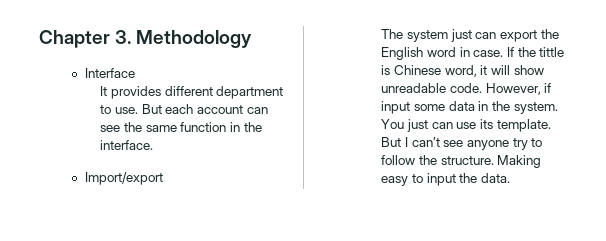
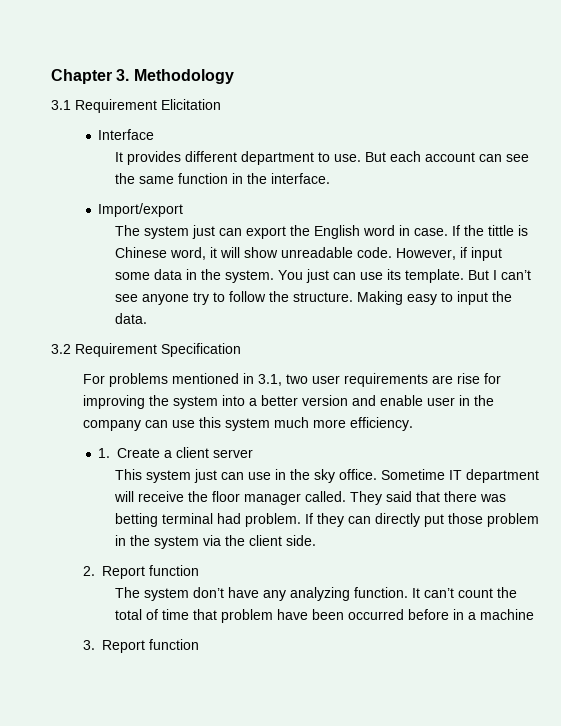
(253, 39) none -> [51,99,221,113] // 3.1 Requirement Elicitation
(510, 178) none -> [51,343,241,357] [82,373,501,387] [82,395,494,409] [82,417,413,431] [98,447,254,458] [114,469,539,483] [113,491,506,505] [114,513,539,527] [114,535,316,549] [82,565,199,579] [114,587,517,601] [114,609,534,623] [82,639,199,653] // 3.2 Requirement Specification // For problems mentioned in 3.1, two user requirements are rise for improving the system into a better version and enable user in the company can use this system much more efficiency. // 1. Create a client server // This system just can use in the sky office. Sometime IT department will receive the floor manager called. They said that there was betting terminal had problem. If they can directly put those problem in the system via the client side. // 2. Report function // The system don’t have any analyzing function. It can’t count the total of time that problem have been occurred before in a machine // 3. Report function

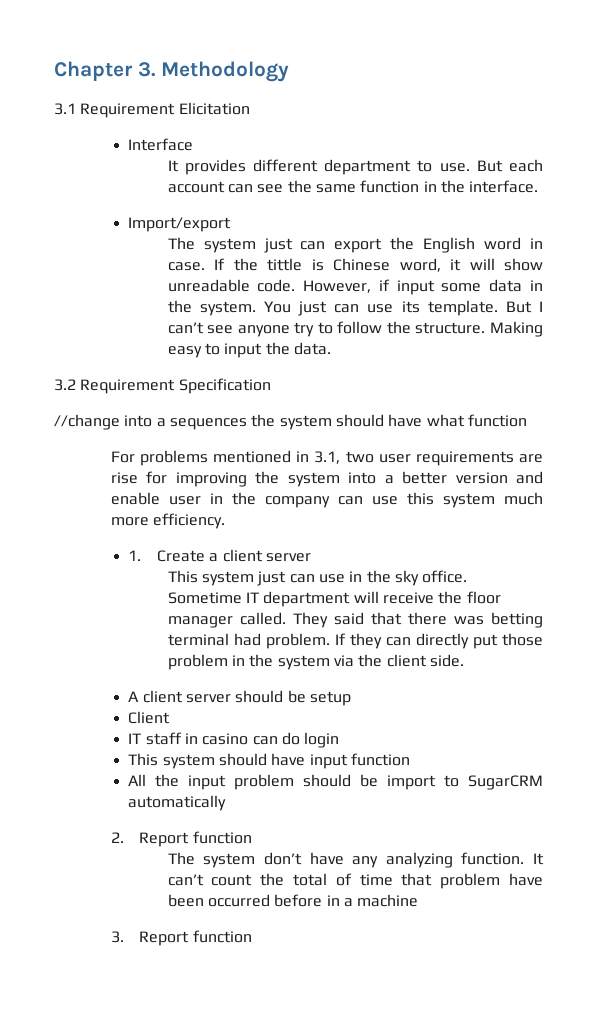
(241, 350) none -> [54,414,527,430] // //change into a sequences the system should have what function
(316, 540) none -> [128,690,352,706] [128,711,171,724] [128,732,340,748] [128,753,411,769] [128,774,543,790] [128,795,227,811] // A client server should be setup // Client // IT staff in casino can do login // This system should have input function // All the input problem should be import to SugarCRM automatically

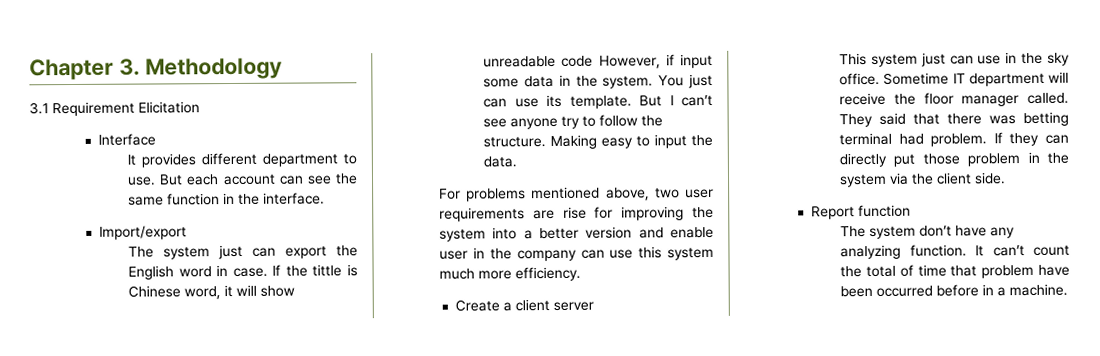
[257,279,296,292] code. -> [561,55,594,67] code
[54,378,271,394] [54,414,527,430] // 3.2 Requirement Specification // //change into a sequences the system should have what function -> (518, 162) none
[296,451,341,464] in 3.1, -> [605,187,650,201] above,
[128,550,142,561] 1. -> (582, 274) none
[128,690,352,706] [128,711,171,724] [128,732,340,748] [128,753,411,769] [128,774,543,790] [128,795,227,811] [110,832,124,843] A client server should be setup // Client // IT staff in casino can do login // This system should have input function // All the input problem should be import to SugarCRM automatically // 2. -> (1007, 178) none
[357,894,419,907] [110,930,252,946] machine // 3. Report function -> [1009,283,1069,297] machine.

